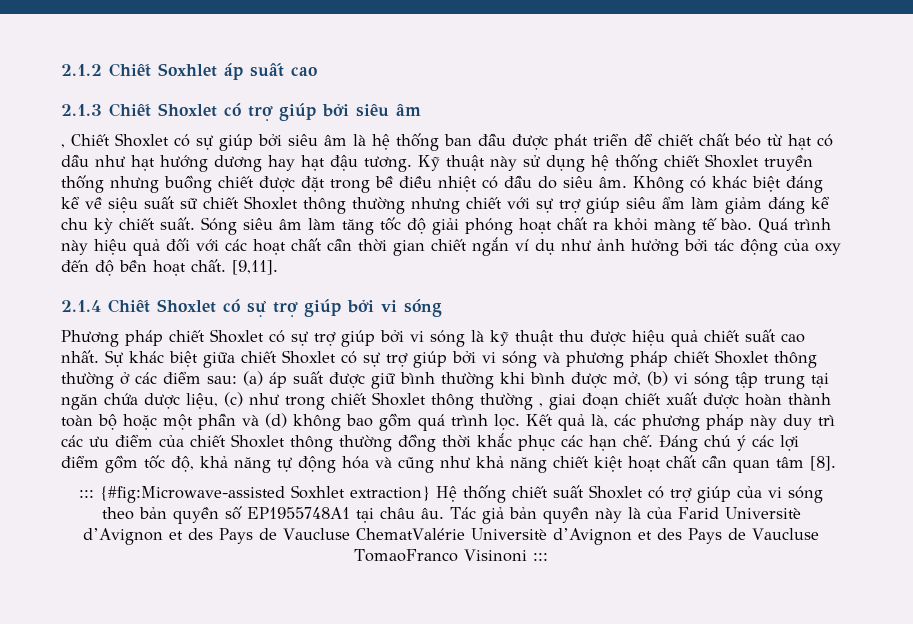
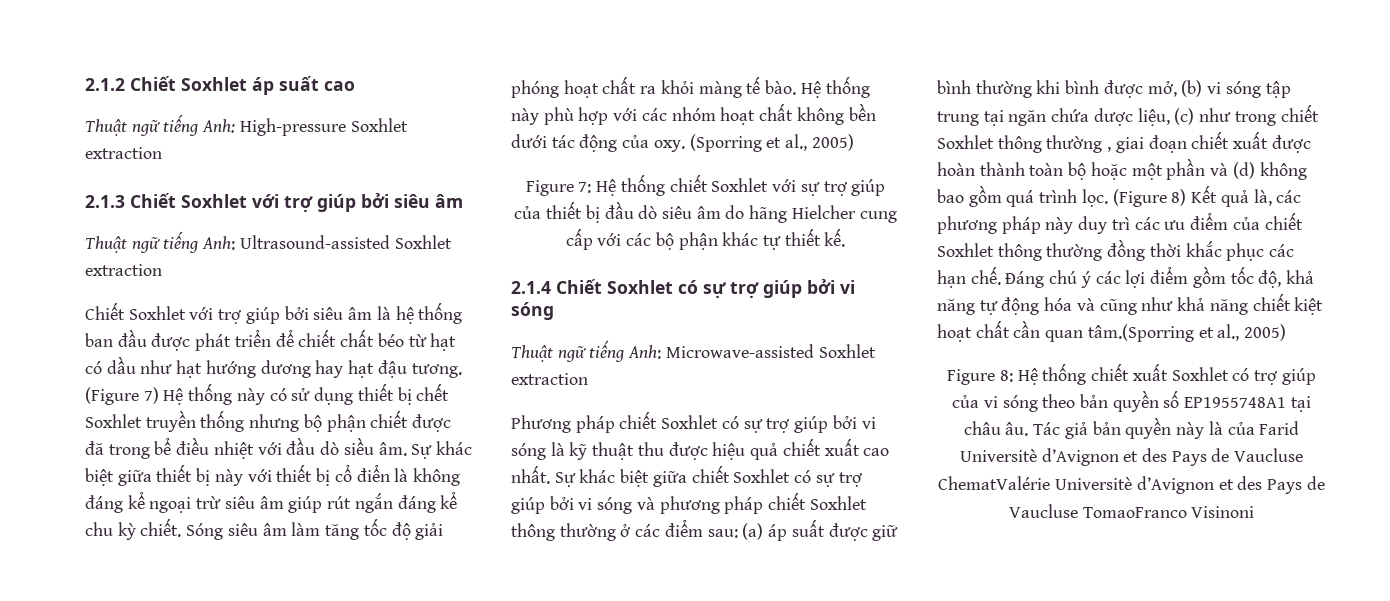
(317, 71) none -> [85,114,408,136] [85,147,162,159] // Thuật ngữ tiếng Anh: High-pressure Soxhlet extraction
[158,103,241,117] Shoxlet có -> [181,194,279,208] Soxhlet với
[61,133,214,150] , Chiết Shoxlet có sự -> [85,231,452,253] [85,264,162,276] [85,302,242,324] Thuật ngữ tiếng Anh: Ultrasound-assisted Soxhlet extraction // Chiết Soxhlet với trợ
[418,154,813,172] [61,175,823,193] [61,196,762,214] Kỹ thuật này sử dụng hệ thống chiết Shoxlet truyền thống nhưng buồng chiết được đặt trong bề điều nhiệt có đầu do siêu âm. Không có khác biệt đáng kể về siệu suất sữ chiết Shoxlet thông thường nhưng chiết với sự trợ giúp siêu ẩm làm giảm -> [85,383,450,405] [85,410,452,432] [85,437,472,459] [85,464,460,486] [85,491,393,513] (Figure 7) Hệ thống này có sử dụng thiết bị chết Soxhlet truyền thống nhưng bộ phận chiết được đă trong bể điều nhiệt với đầu dò siều âm. Sự khác biệt giữa thiết bị này với thiết bị cổ điển là không đáng kể ngoại trừ siêu âm giúp rút ngắn
[119,217,195,230] chiết suất. -> [140,518,182,537] chiết.
[758,218,831,233] [61,237,841,256] [61,259,278,276] Quá trình này hiệu quả đối với các hoạt chất cần thời gian chiết ngắn ví dụ như ảnh hưởng bởi tác động của oxy đến độ bền hoạt chất. [9,11]. -> [800,76,870,98] [511,103,876,125] [511,134,854,152] [525,174,886,196] [514,201,897,223] [565,228,846,250] Hệ thống này phù hợp với các nhóm hoạt chất không bền dưới tác động của oxy. (Sporring et al., 2005) // Figure 7: Hệ thống chiết Soxhlet với sự trợ giúp của thiết bị đầu dò siêu âm do hãng Hielcher cung cấp với các bộ phận khác tự thiết kế.
[157,299,442,317] Shoxlet có sự trợ giúp bởi vi sóng -> [607,279,855,298] [511,302,554,320] [511,340,876,362] [511,373,588,385] Soxhlet có sự trợ giúp bởi vi sóng // Thuật ngữ tiếng Anh: Microwave-assisted Soxhlet extraction
[210,329,264,343] Shoxlet -> [661,415,719,429] Soxhlet
[745,329,776,342] suất -> [824,438,860,456] xuất
[282,350,336,364] Shoxlet -> [733,469,791,483] Soxhlet
[715,350,769,364] Shoxlet -> [809,496,867,510] Soxhlet
[372,392,426,406] Shoxlet -> [937,135,994,149] Soxhlet
(520, 422) none -> [1112,189,1187,207] (Figure 8)
[231,434,285,448] Shoxlet -> [937,243,994,257] Soxhlet
[776,456,836,471] [79,485,643,503] tâm [8]. // ::: {#fig:Microwave-assisted Soxhlet extraction} Hệ thống chiết suất Shoxlet -> [1087,324,1287,342] [947,363,1229,385] tâm.(Sporring et al., 2005) // Figure 8: Hệ thống chiết xuất Soxhlet
[532,553,548,561] ::: -> (1255, 512) none

